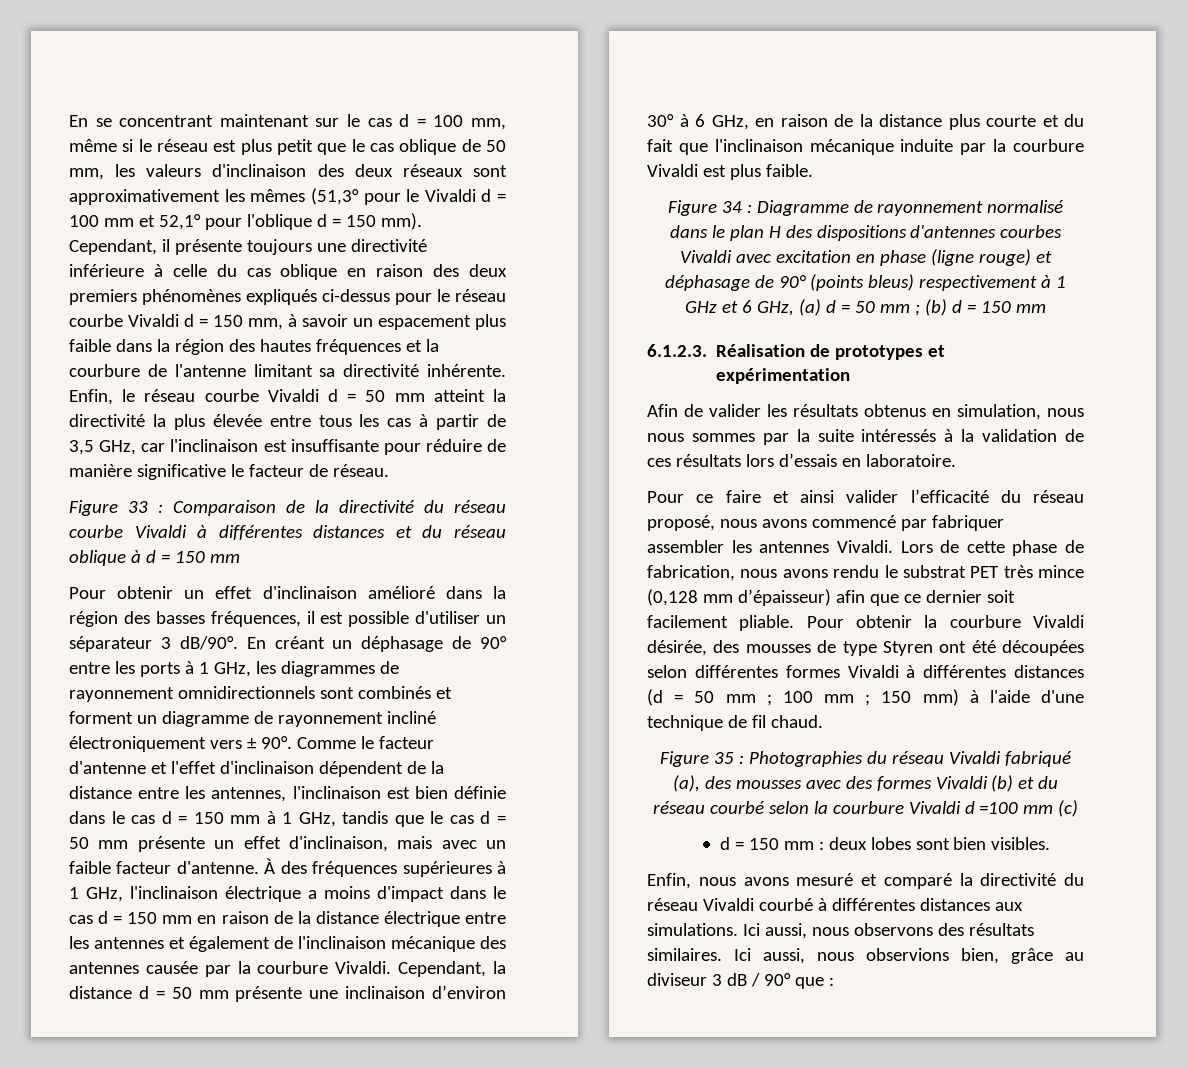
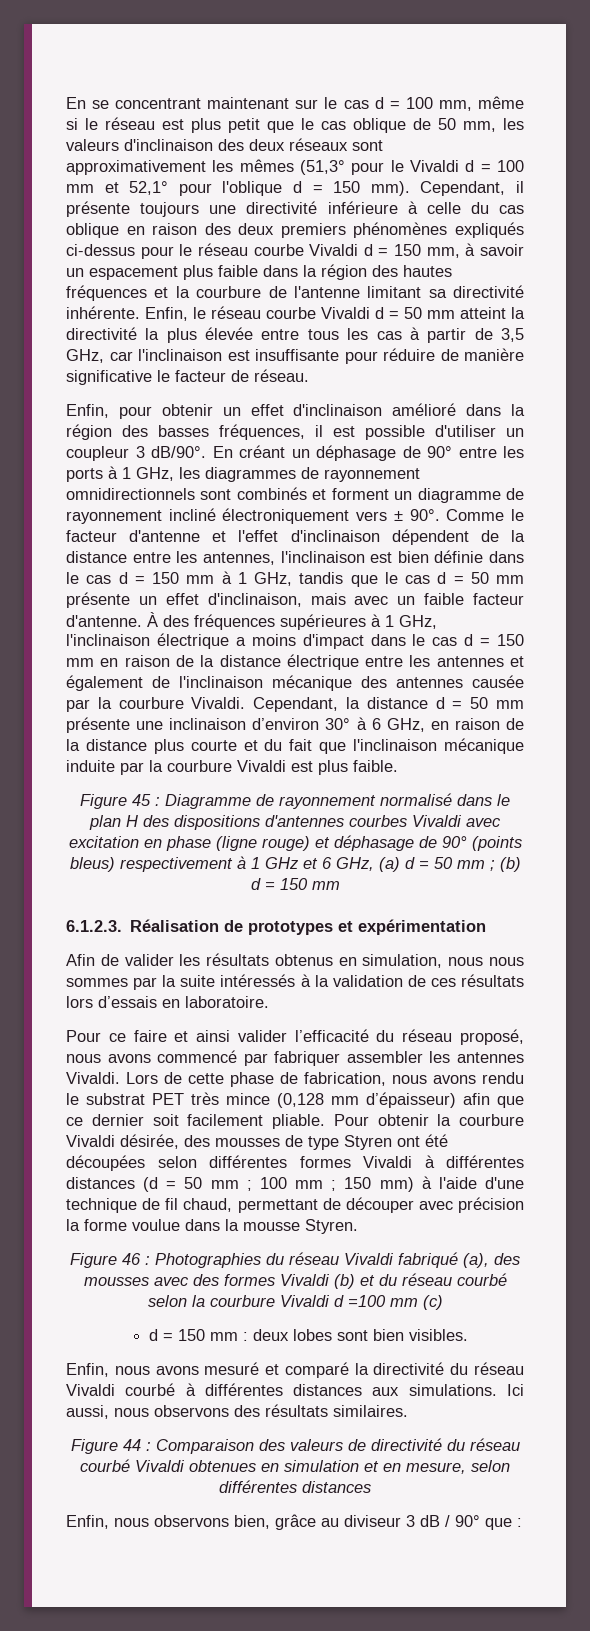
[69,500,506,516] [69,525,506,540] [69,550,240,566] [69,587,106,599] Figure 33 : Comparaison de la directivité du réseau courbe Vivaldi à différentes distances et du réseau oblique à d = 150 mm // Pour -> [66,404,152,419] Enfin, pour
[69,636,152,652] séparateur -> [66,446,129,461] coupleur
[721,201,742,213] 34 -> [132,794,151,806] 45
[770,715,823,728] [660,751,735,767] chaud. // Figure 35 -> [183,1197,524,1213] [66,1219,358,1234] [70,1253,141,1268] chaud, permettant de découper avec précision la forme voulue dans la mousse Styren. // Figure 46
[734,948,949,964] Ici aussi, nous observions -> [70,1438,520,1454] [80,1459,510,1474] [219,1480,371,1493] [66,1515,229,1529] // Figure 44 : Comparaison des valeurs de directivité du réseau courbé Vivaldi obtenues en simulation et en mesure, selon différentes distances // Enfin, nous observons

